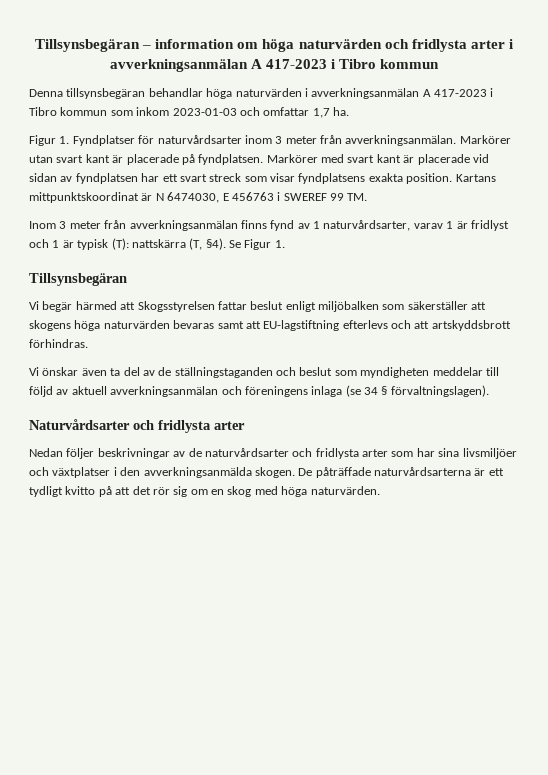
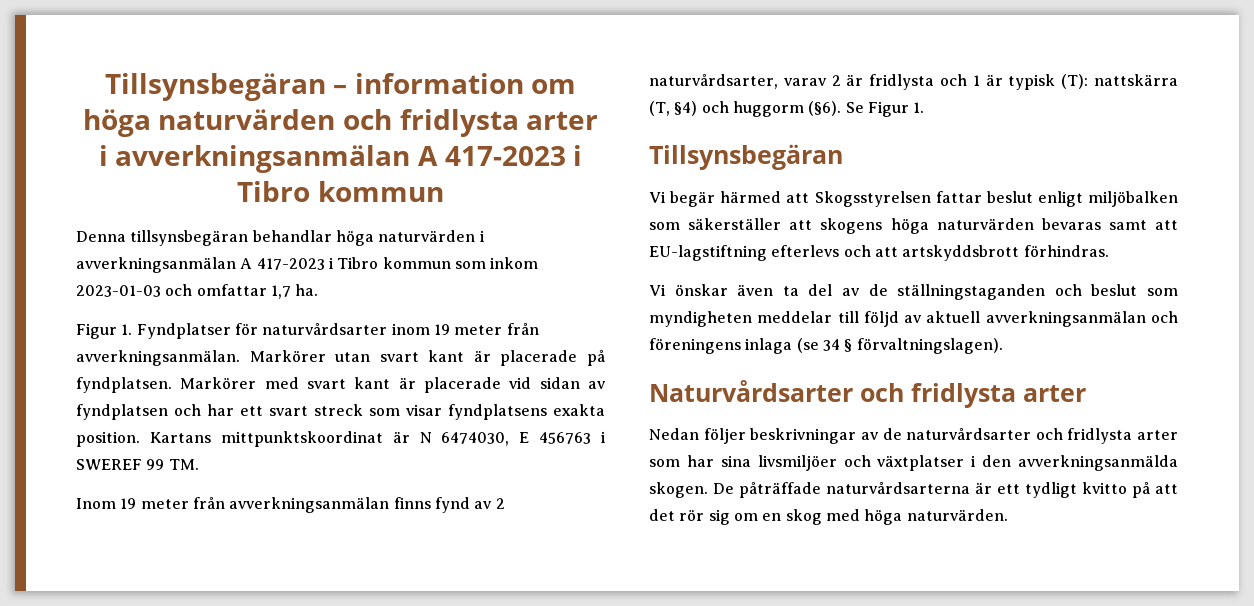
[275,136,283,144] 3 -> [433,324,450,335] 19
(138, 178) none -> [174,404,201,416] och
[59,221,67,229] 3 -> [120,498,137,509] 19
[313,221,320,229] 1 -> [495,498,505,509] 2
[446,220,509,231] 1 är fridlyst -> [831,74,935,90] 2 är fridlysta
[205,238,226,250] §4). -> [674,101,842,117] §4) och huggorm (§6).

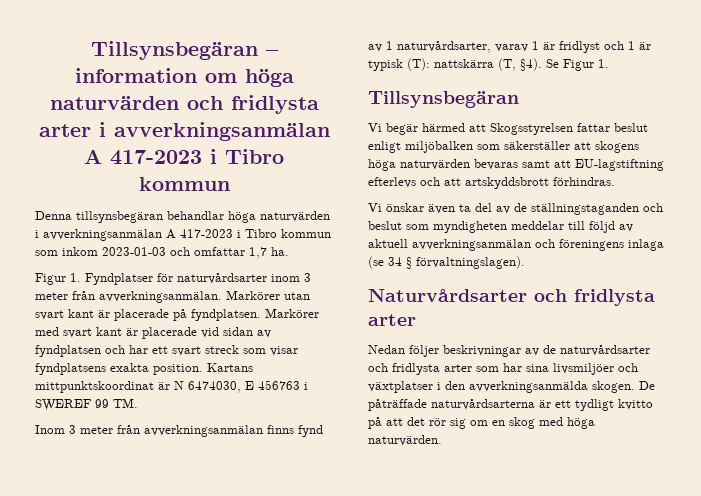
[433,324,450,335] 19 -> [304,273,311,282] 3
[120,498,137,509] 19 -> [69,425,76,434] 3
[495,498,505,509] 2 -> [386,41,393,50] 1
[831,74,935,90] 2 är fridlysta -> [532,41,600,53] 1 är fridlyst
[674,101,842,117] §4) och huggorm (§6). -> [520,58,542,71] §4).

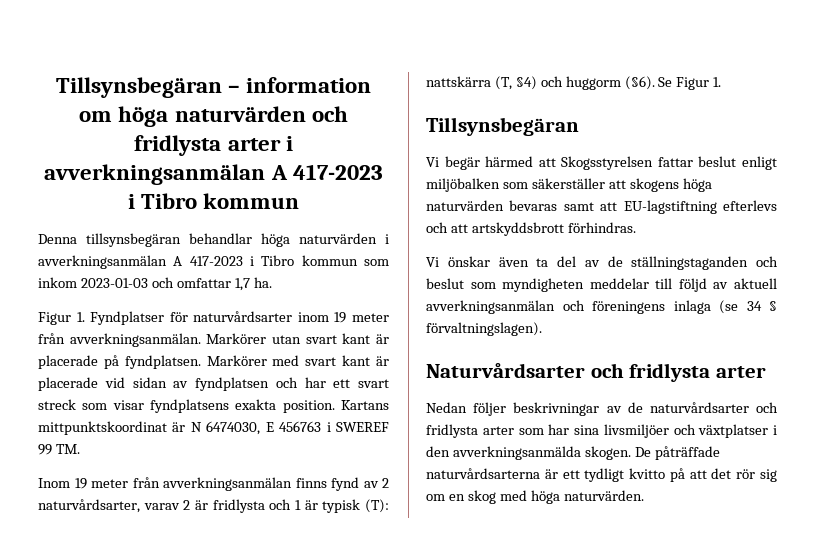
[304,273,311,282] 3 -> [334,312,347,323] 19
[69,425,76,434] 3 -> [74,478,87,489] 19
[386,41,393,50] 1 -> [382,478,389,488] 2
[532,41,600,53] 1 är fridlyst -> [183,499,265,513] 2 är fridlysta
[520,58,542,71] §4). -> [515,76,655,90] §4) och huggorm (§6).

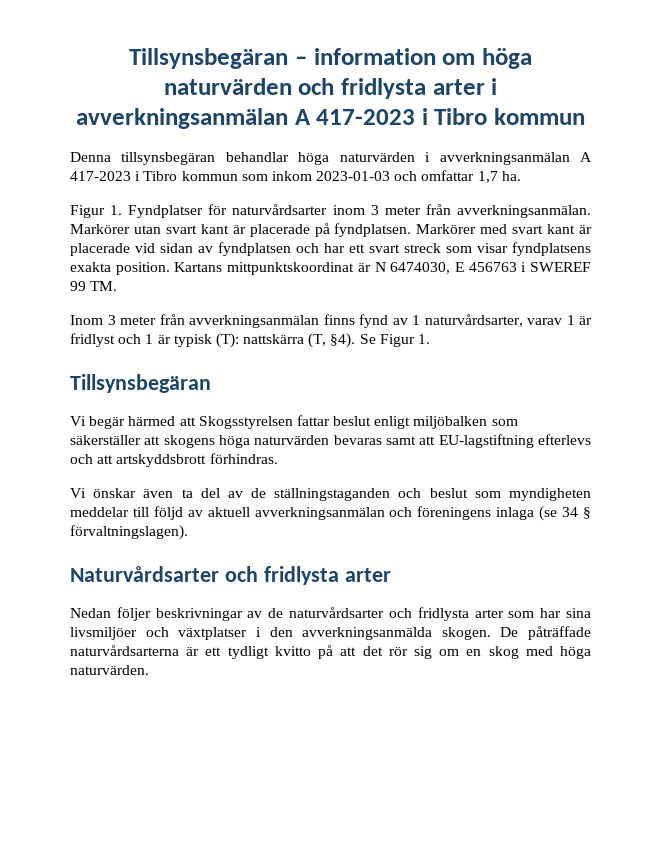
[334,312,347,323] 19 -> [370,205,379,215] 3
[74,478,87,489] 19 -> [107,315,116,325] 3
[382,478,389,488] 2 -> [412,315,420,325] 1
[183,499,265,513] 2 är fridlysta -> [566,315,592,325] [70,333,115,347] 1 är fridlyst
[515,76,655,90] §4) och huggorm (§6). -> [330,333,356,348] §4).

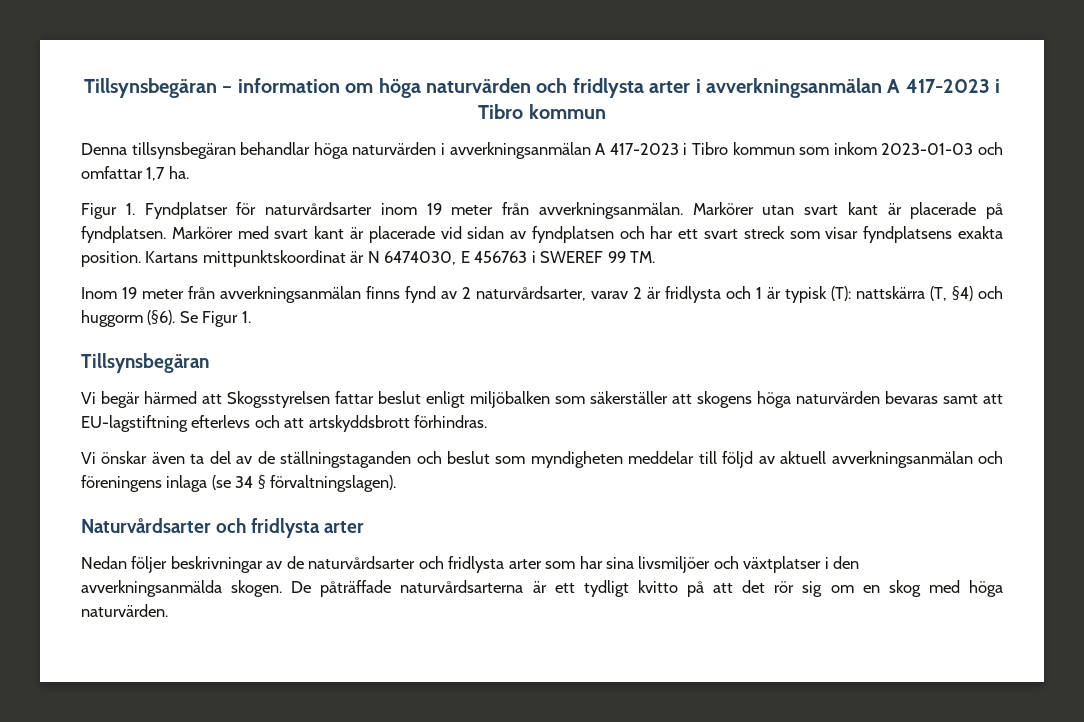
[370,205,379,215] 3 -> [426,203,442,215] 19
[107,315,116,325] 3 -> [122,287,137,299] 19
[412,315,420,325] 1 -> [462,287,471,299] 2
[566,315,592,325] [70,333,115,347] 1 är fridlyst -> [633,286,721,303] 2 är fridlysta
[330,333,356,348] §4). -> [952,286,1003,301] [81,310,176,327] §4) och huggorm (§6).

